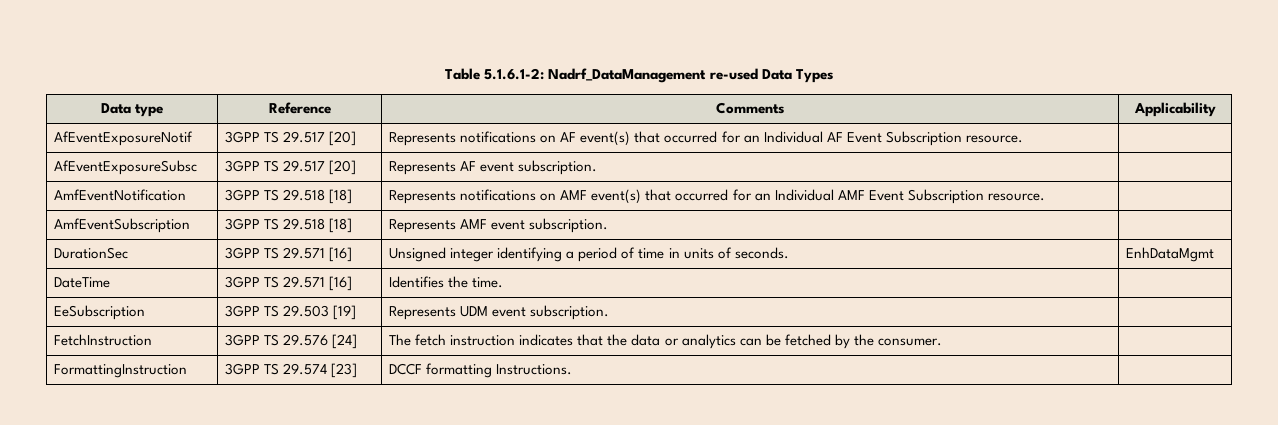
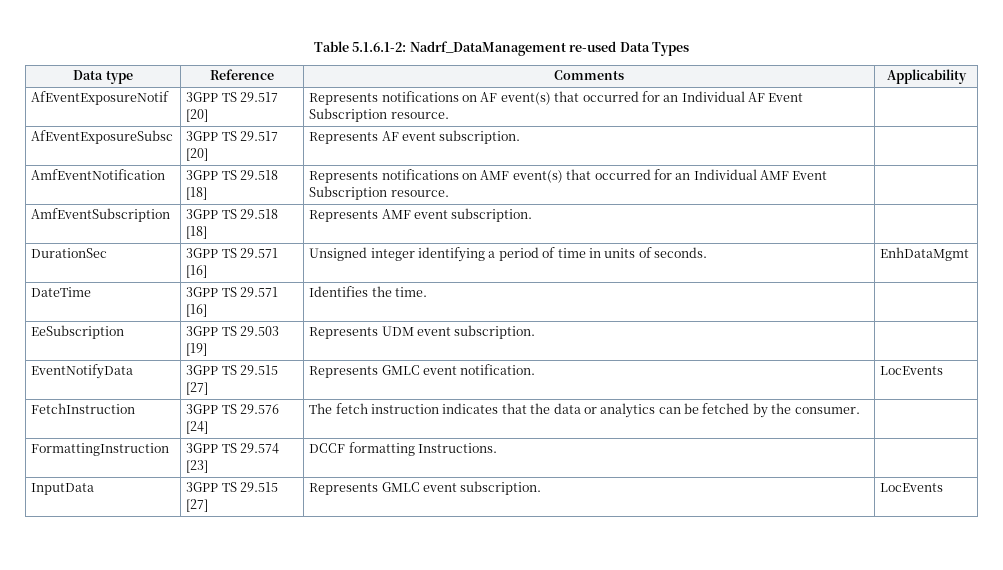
(610, 312) none -> [31,364,134,379] [186,365,279,375] [186,382,209,395] [309,364,536,378] [880,366,944,375] // EventNotifyData | 3GPP TS 29.515 [27] | Represents GMLC event notification. | LocEvents
(573, 369) none -> [31,483,95,495] [186,482,279,492] [186,499,209,512] [309,481,542,495] [880,483,944,492] // InputData | 3GPP TS 29.515 [27] | Represents GMLC event subscription. | LocEvents

